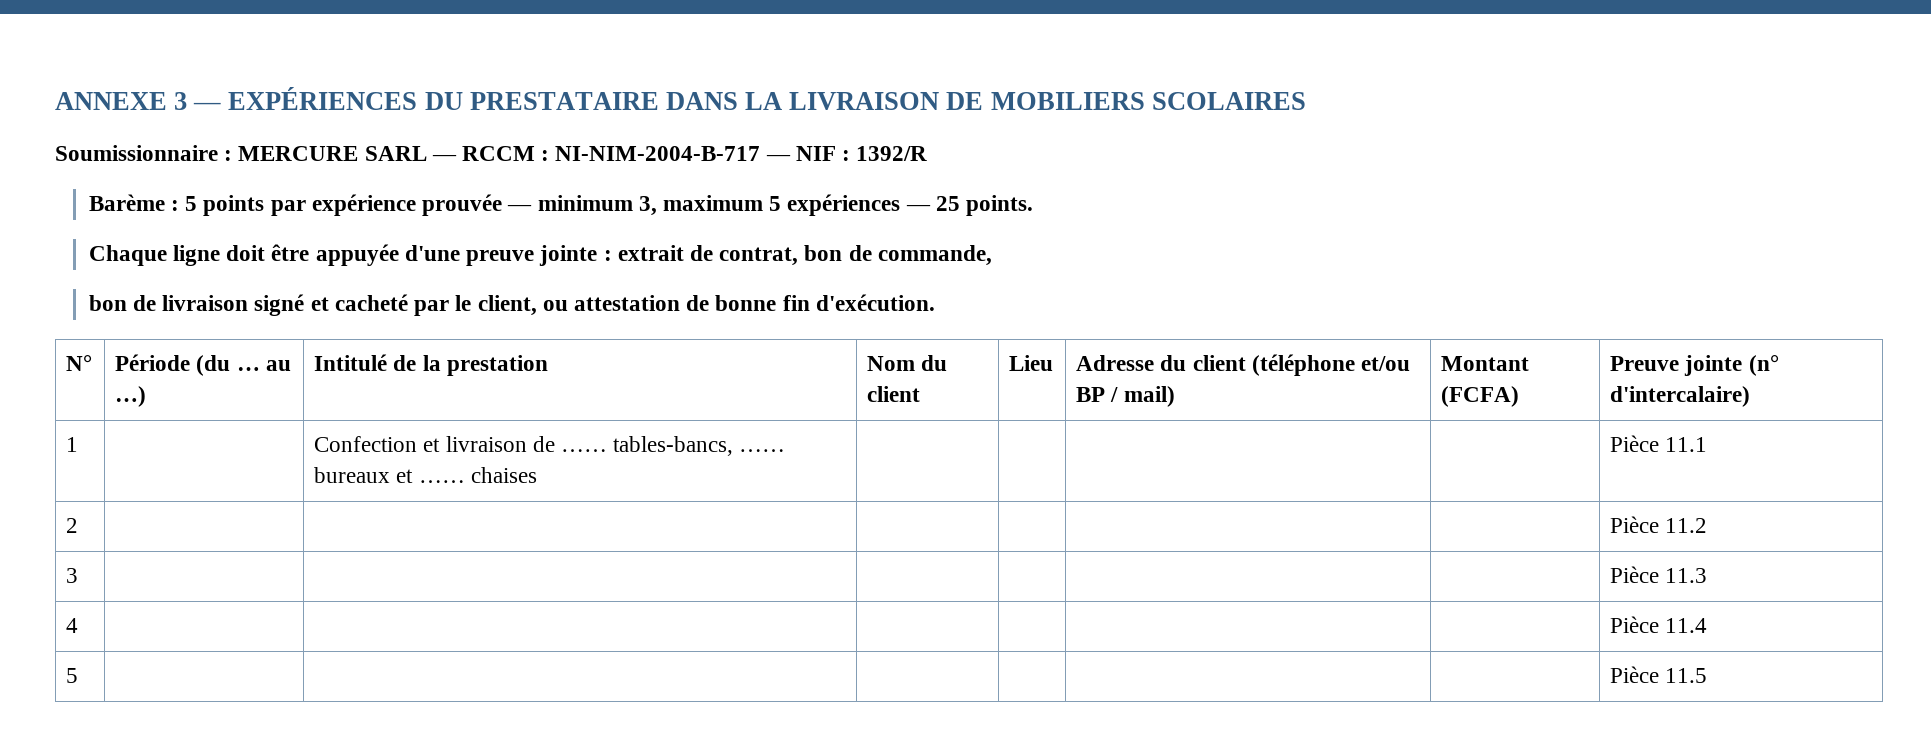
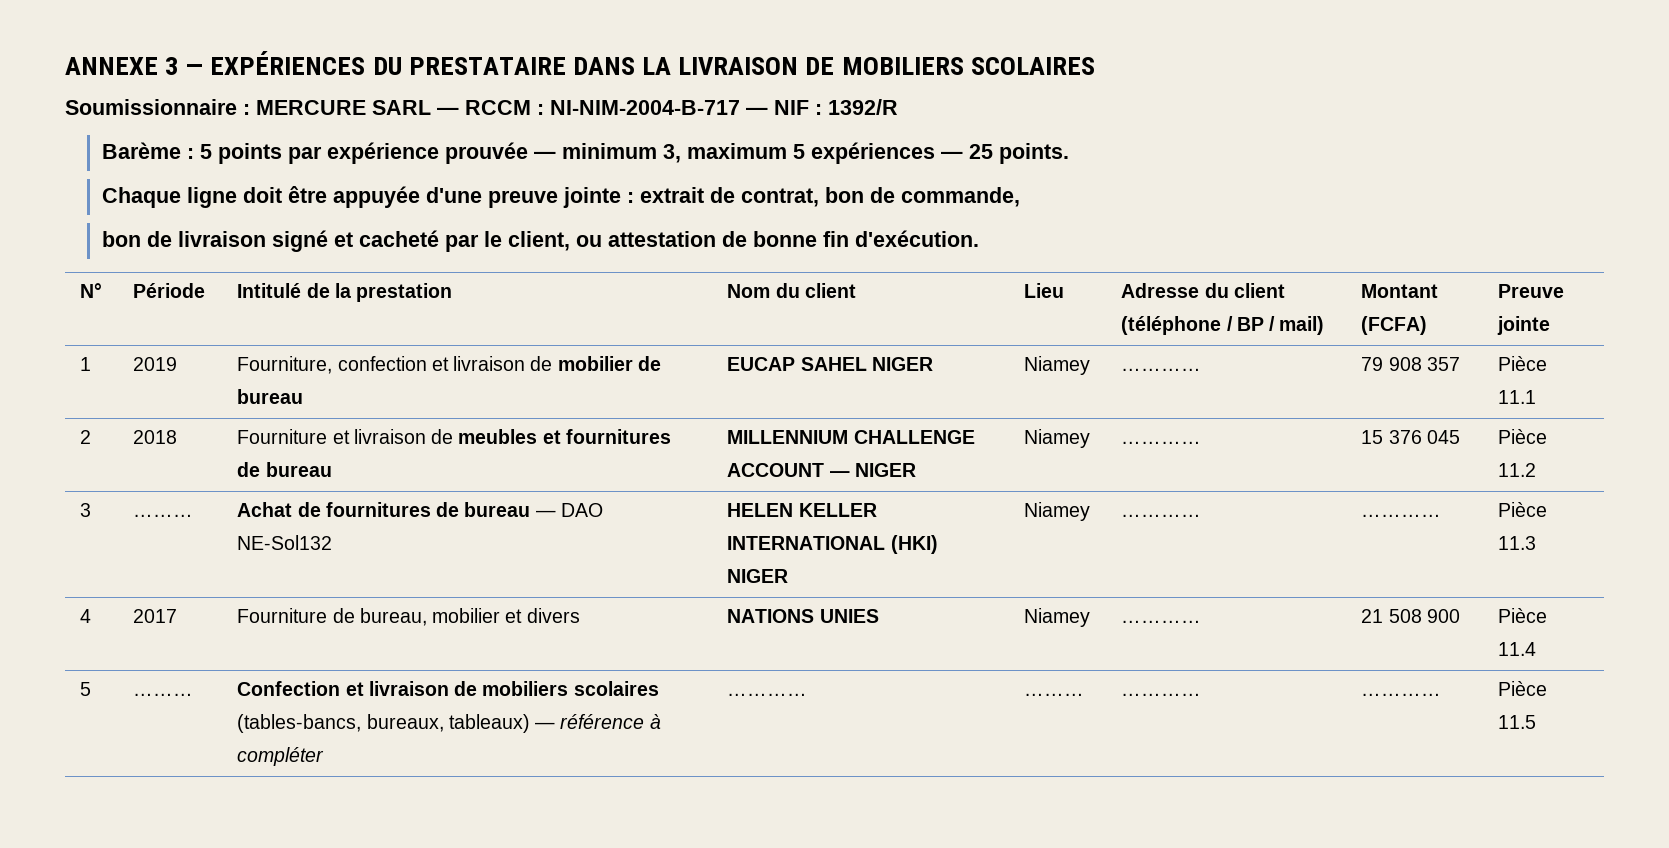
[196,355,291,376] [115,386,147,407] (du … au …) -> (206, 290) none
[1360,356,1410,371] et/ou -> [1226,316,1233,331] /
[1748,355,1779,376] [1610,386,1751,407] [66,437,79,452] [314,436,786,456] [314,467,537,483] [1610,435,1708,452] [66,518,79,533] [1610,516,1708,533] [66,568,79,583] [1610,566,1708,583] [66,618,79,633] [1610,616,1708,633] [66,668,79,683] (n° d'intercalaire) // 1 | | Confection et livraison de …… tables-bancs, …… bureaux et …… chaises | | | | | Pièce 11.1 // 2 | | | | | | | Pièce 11.2 // 3 | | | | | | | Pièce 11.3 // 4 | | | | | | | Pièce 11.4 // 5 | | | | | | -> [80,357,92,371] [133,357,178,371] [237,356,661,374] [237,389,304,404] [727,357,933,371] [1024,356,1091,375] [1121,368,1202,371] [1361,357,1460,371] [1498,356,1548,371] [1498,390,1537,404] [80,430,92,444] [133,430,178,444] [237,429,671,444] [237,462,332,477] [727,430,975,444] [727,463,916,477] [1024,429,1091,448] [1121,441,1202,444] [1361,430,1460,444] [1498,429,1548,444] [1498,463,1537,477] [80,503,92,517] [133,514,194,517] [237,502,603,517] [237,535,333,550] [727,503,877,517] [727,535,938,554] [727,569,789,583] [1024,502,1091,521] [1121,514,1202,517] [1361,514,1442,517] [1498,502,1548,517] [1498,536,1537,550] [80,609,92,623] [133,609,178,623] [237,608,580,626] [727,609,879,623] [1024,608,1091,627] [1121,620,1202,623] [1361,609,1460,623] [1498,608,1548,623] [1498,642,1537,656] [80,682,92,696] [133,693,194,696] [237,681,659,696] [237,714,661,733] [237,747,325,766] [727,693,808,696] [1024,693,1085,696] [1121,693,1202,696] [1361,693,1442,696] // 1 | 2019 | Fourniture, confection et livraison de mobilier de bureau | EUCAP SAHEL NIGER | Niamey | ………… | 79 908 357 | Pièce 11.1 // 2 | 2018 | Fourniture et livraison de meubles et fournitures de bureau | MILLENNIUM CHALLENGE ACCOUNT — NIGER | Niamey | ………… | 15 376 045 | Pièce 11.2 // 3 | ……… | Achat de fournitures de bureau — DAO NE-Sol132 | HELEN KELLER INTERNATIONAL (HKI) NIGER | Niamey | ………… | ………… | Pièce 11.3 // 4 | 2017 | Fourniture de bureau, mobilier et divers | NATIONS UNIES | Niamey | ………… | 21 508 900 | Pièce 11.4 // 5 | ……… | Confection et livraison de mobiliers scolaires (tables-bancs, bureaux, tableaux) — référence à compléter | ………… | ……… | ………… | …………

